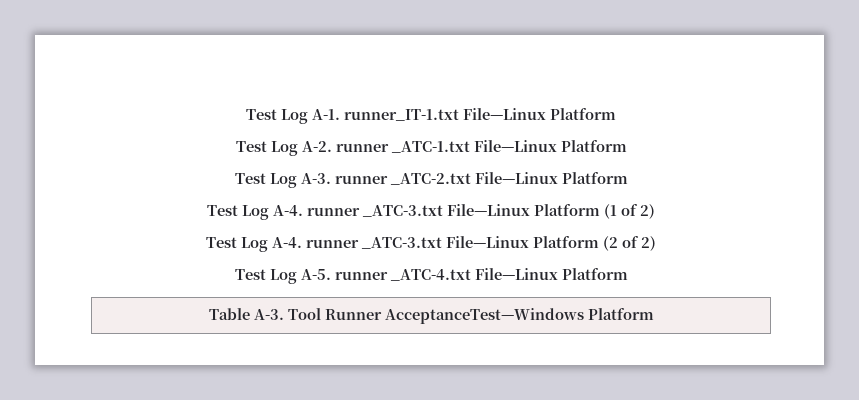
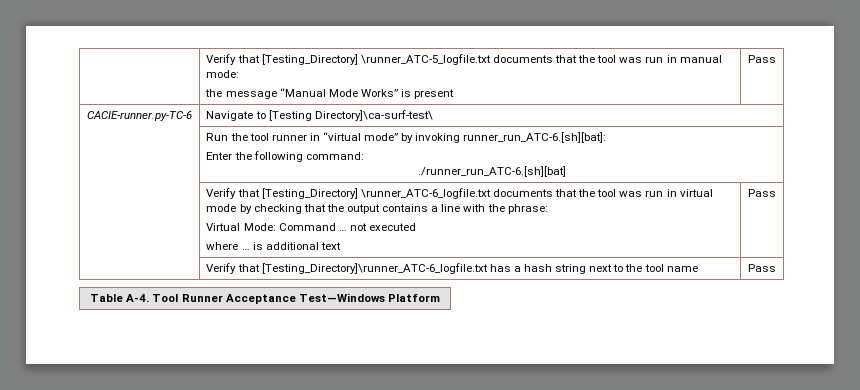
[246,108,616,124] [235,140,627,156] [234,172,628,188] [207,204,655,220] [206,236,656,252] [234,268,628,284] Test Log A-1. runner_IT-1.txt File—Linux Platform // Test Log A-2. runner _ATC-1.txt File—Linux Platform // Test Log A-3. runner _ATC-2.txt File—Linux Platform // Test Log A-4. runner _ATC-3.txt File—Linux Platform (1 of 2) // Test Log A-4. runner _ATC-3.txt File—Linux Platform (2 of 2) // Test Log A-5. runner _ATC-4.txt File—Linux Platform -> [206,54,722,65] [206,70,240,78] [205,88,455,99] [748,55,776,63] [87,111,192,121] [206,110,433,121] [206,132,607,143] [206,151,364,162] [417,166,566,177] [206,188,713,199] [206,204,548,214] [206,223,416,231] [206,242,341,250] [748,189,776,197] [206,263,698,274] [748,264,776,272] | Verify that [Testing_Directory] \runner_ATC-5_logfile.txt documents that the tool was run in manual mode: // the message “Manual Mode Works” is present | Pass // CACIE-runner.py-TC-6 | Navigate to [Testing Directory]\ca-surf-test\ // | Run the tool runner in “virtual mode” by invoking runner_run_ATC-6.[sh][bat]: // Enter the following command: // ./runner_run_ATC-6.[sh][bat] // | Verify that [Testing_Directory] \runner_ATC-6_logfile.txt documents that the tool was run in virtual mode by checking that the output contains a line with the phrase: // Virtual Mode: Command … not executed // where … is additional text | Pass // | Verify that [Testing_Directory]\runner_ATC-6_logfile.txt has a hash string next to the tool name | Pass
[253,309,284,320] A-3. -> [126,294,150,302] A-4.
[384,308,584,324] AcceptanceTest—Windows -> [225,293,385,304] Acceptance Test—Windows

